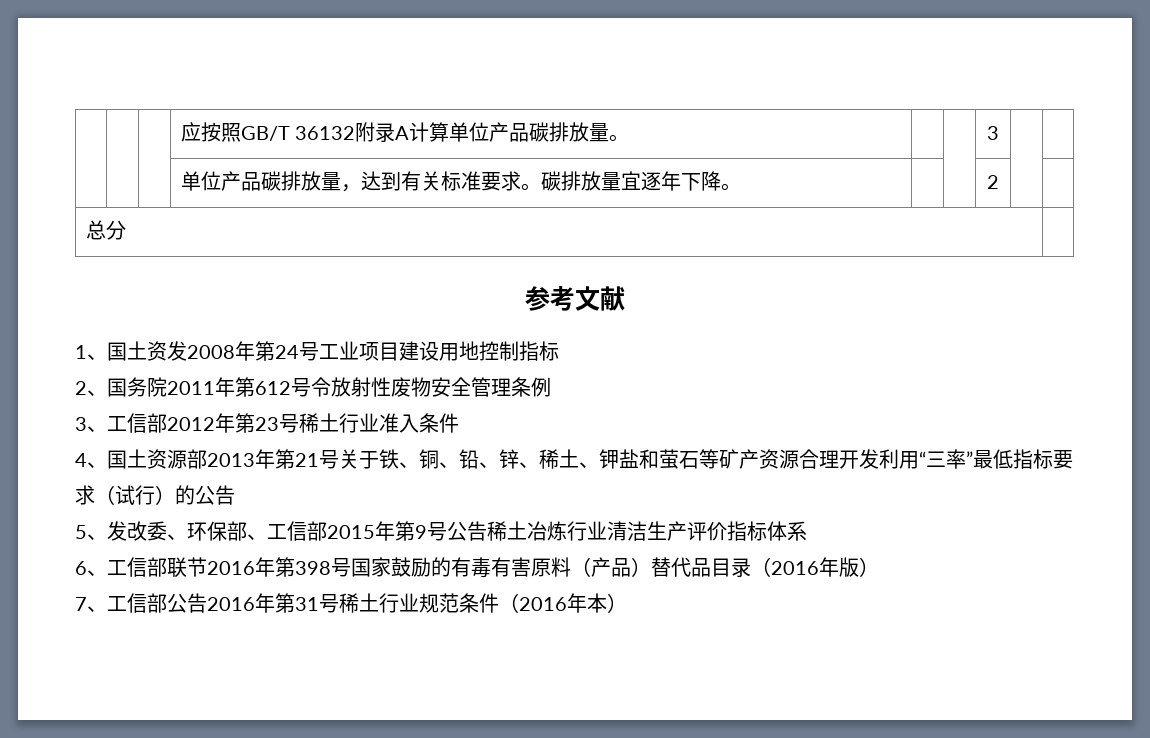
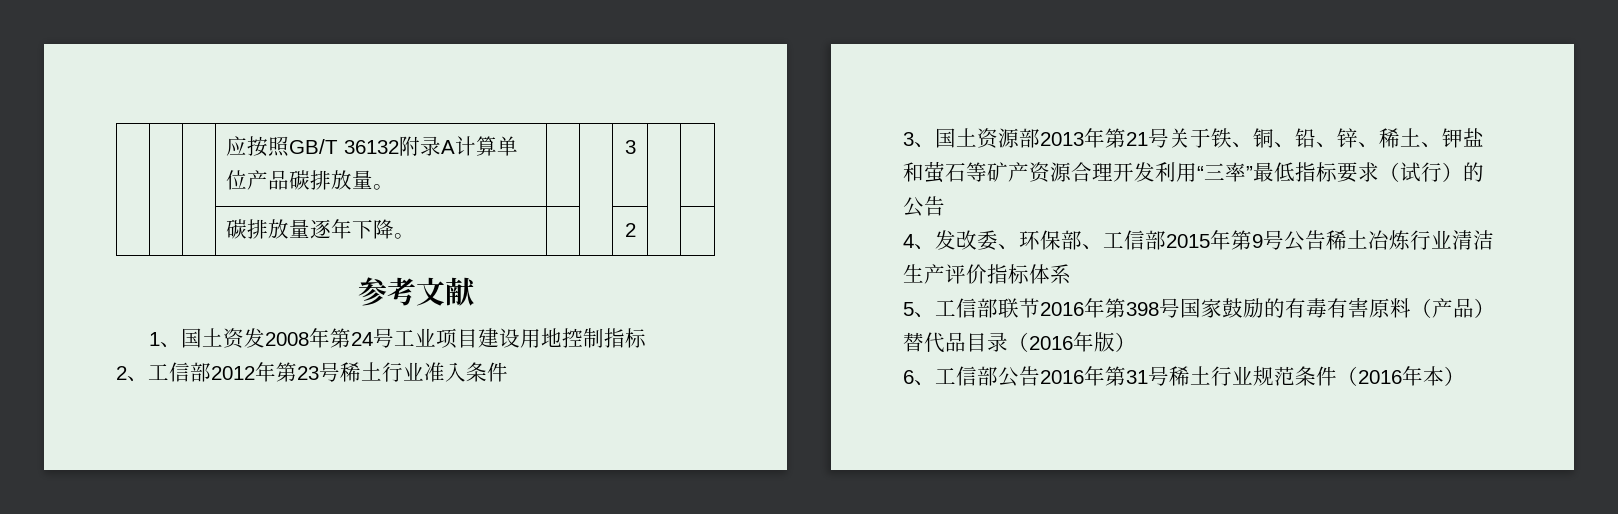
[180,171,641,192] 单位产品碳排放量，达到有关标准要求。碳排放量宜 -> [226,219,311,239] 碳排放量
[85,220,126,240] // 总分 | -> (636, 230) none
[107,377,551,397] [75,417,107,432] 国务院2011年第612号令放射性废物安全管理条例 // 3、 -> (148, 379) none
[75,453,87,467] 4 -> [903,132,914,146] 3
[75,525,87,539] 5 -> [903,234,914,248] 4
[75,561,87,575] 6 -> [903,302,914,316] 5
[75,597,87,611] 7 -> [903,370,914,384] 6

